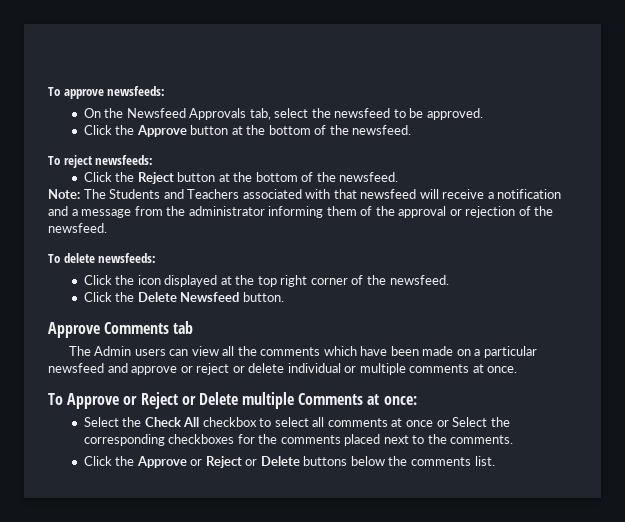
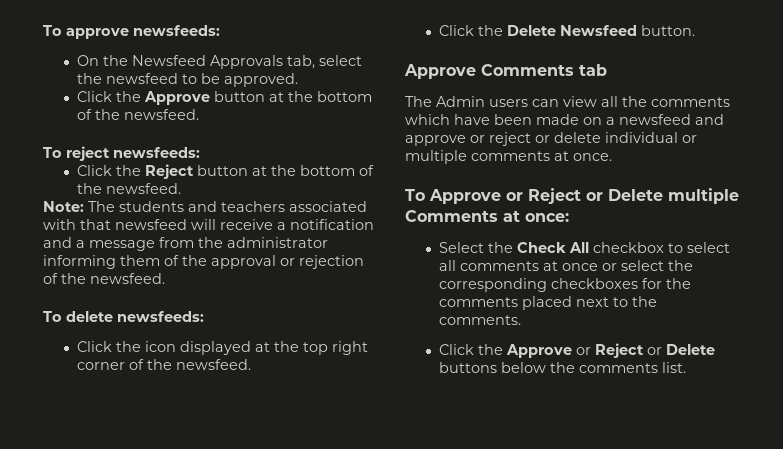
[109,189,240,199] Students and Teachers -> [119,201,285,212] students and teachers
[483,346,537,358] particular -> (615, 121) none
[452,417,488,427] Select -> [621,260,665,271] select

